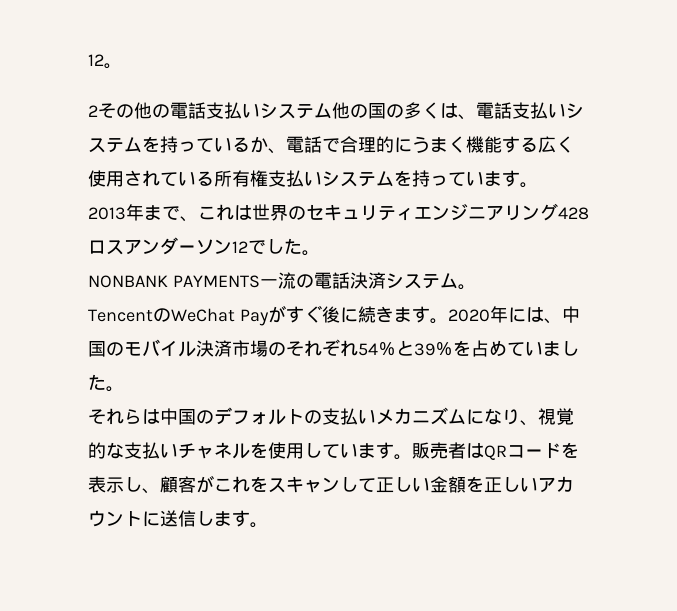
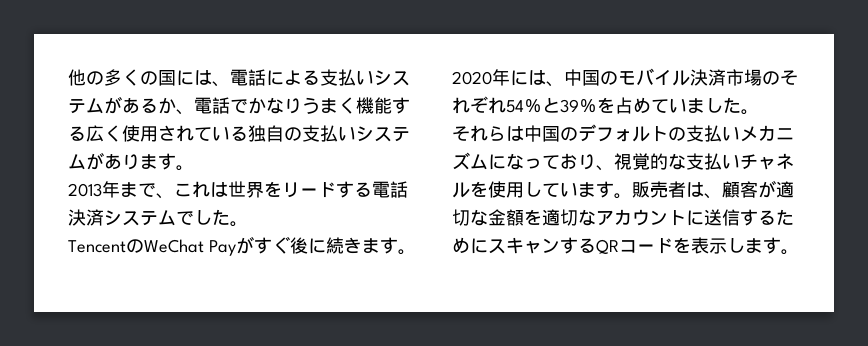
[88,54,122,69] [88,102,584,120] [88,136,232,153] 12。 // 2その他の電話支払いシステム他の国の多くは、電話支払いシステムを持ってい -> [68,69,410,87] [68,96,140,114] 他の多くの国には、電話による支払いシステムがあ
[340,136,412,153] 合理的に -> [248,97,302,114] かなり
[214,170,484,187] 所有権支払いシステムを持ってい -> [248,125,410,142] [68,152,140,170] 独自の支払いシステムがあり
[288,203,589,221] [88,237,320,256] [88,272,314,289] のセキュリティエンジニアリング428ロスアンダーソン12でした。 // NONBANK PAYMENTS一流の -> [264,181,372,198] をリードする
(458, 281) none -> [176,209,230,225] でした
(502, 416) none -> [524,153,578,169] ってお
(484, 450) none -> [704,180,794,199] [452,209,794,226] [452,237,596,254] 、顧客が適切な金額を適切なアカウントに送信するためにスキャンする
[142,475,574,494] [88,510,214,527] 、顧客がこれをスキャンして正しい金額を正しいアカウントに送信し -> (745, 245) none

